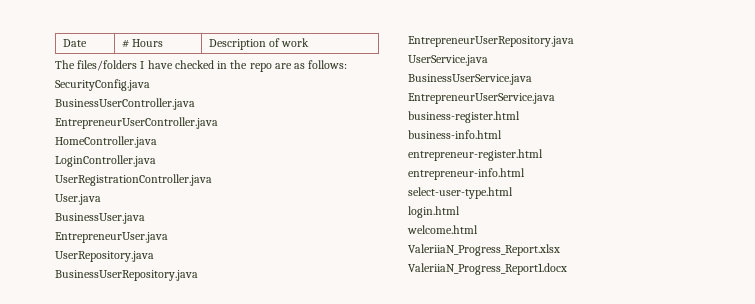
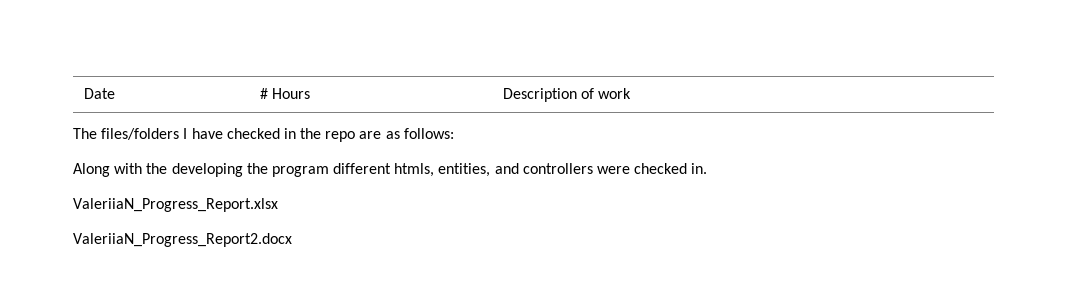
[55,79,150,91] [55,98,195,110] [55,117,218,129] [55,136,157,148] [55,155,156,167] [55,174,212,186] [55,194,101,205] [55,213,145,224] [55,232,168,243] [55,251,154,262] [55,270,198,281] [408,36,574,47] [408,55,488,66] [408,74,532,85] [408,93,555,104] [408,111,520,123] [408,130,502,139] [408,149,543,161] [408,168,525,180] [408,187,513,199] [408,206,460,218] [407,225,478,234] SecurityConfig.java // BusinessUserController.java // EntrepreneurUserController.java // HomeController.java // LoginController.java // UserRegistrationController.java // User.java // BusinessUser.java // EntrepreneurUser.java // UserRepository.java // BusinessUserRepository.java // EntrepreneurUserRepository.java // UserService.java // BusinessUserService.java // EntrepreneurUserService.java // business-register.html // business-info.html // entrepreneur-register.html // entrepreneur-info.html // select-user-type.html // login.html // welcome.html -> [73,163,708,177] Along with the developing the program different htmls, entities, and controllers were checked in.
[408,263,567,275] ValeriiaN_Progress_Report1.docx -> [73,233,292,247] ValeriiaN_Progress_Report2.docx

